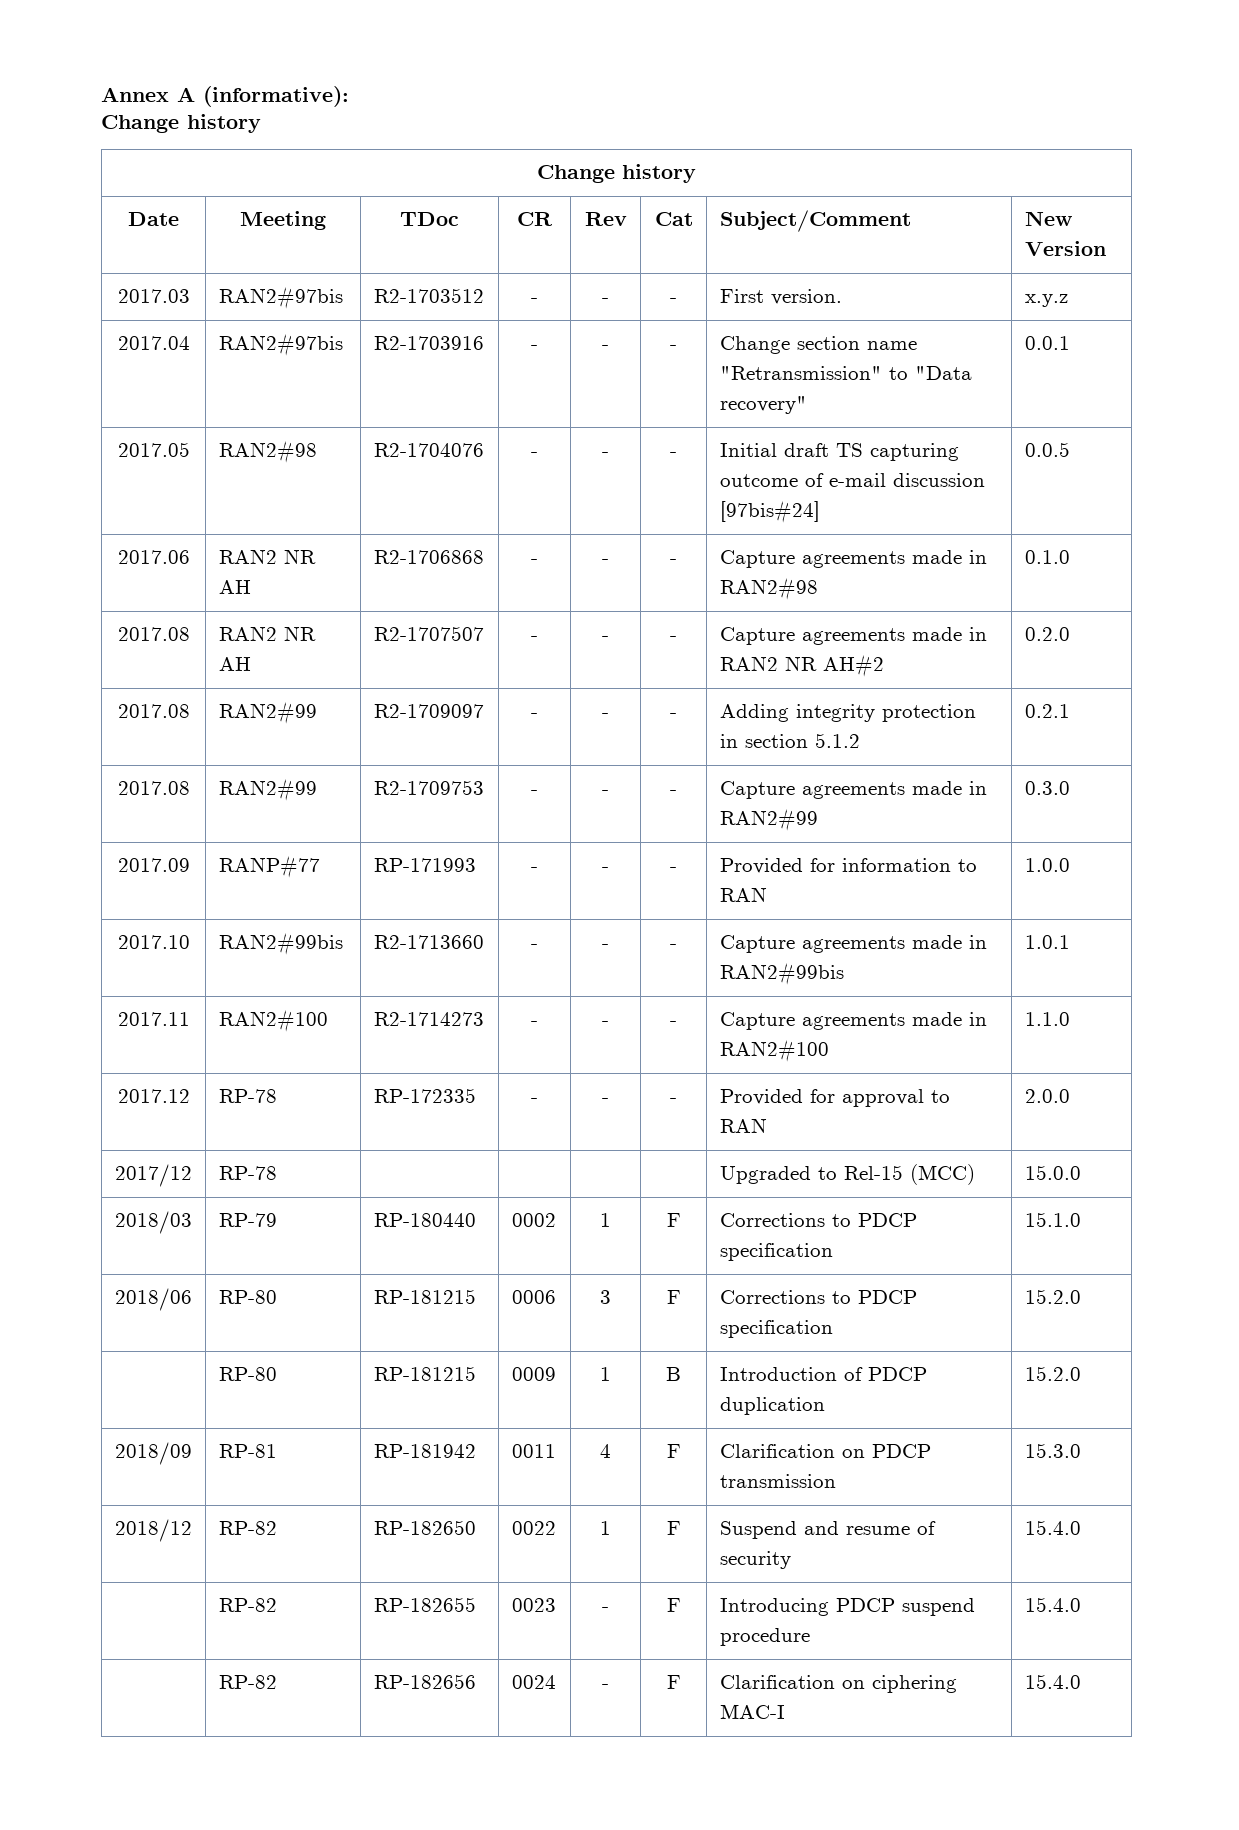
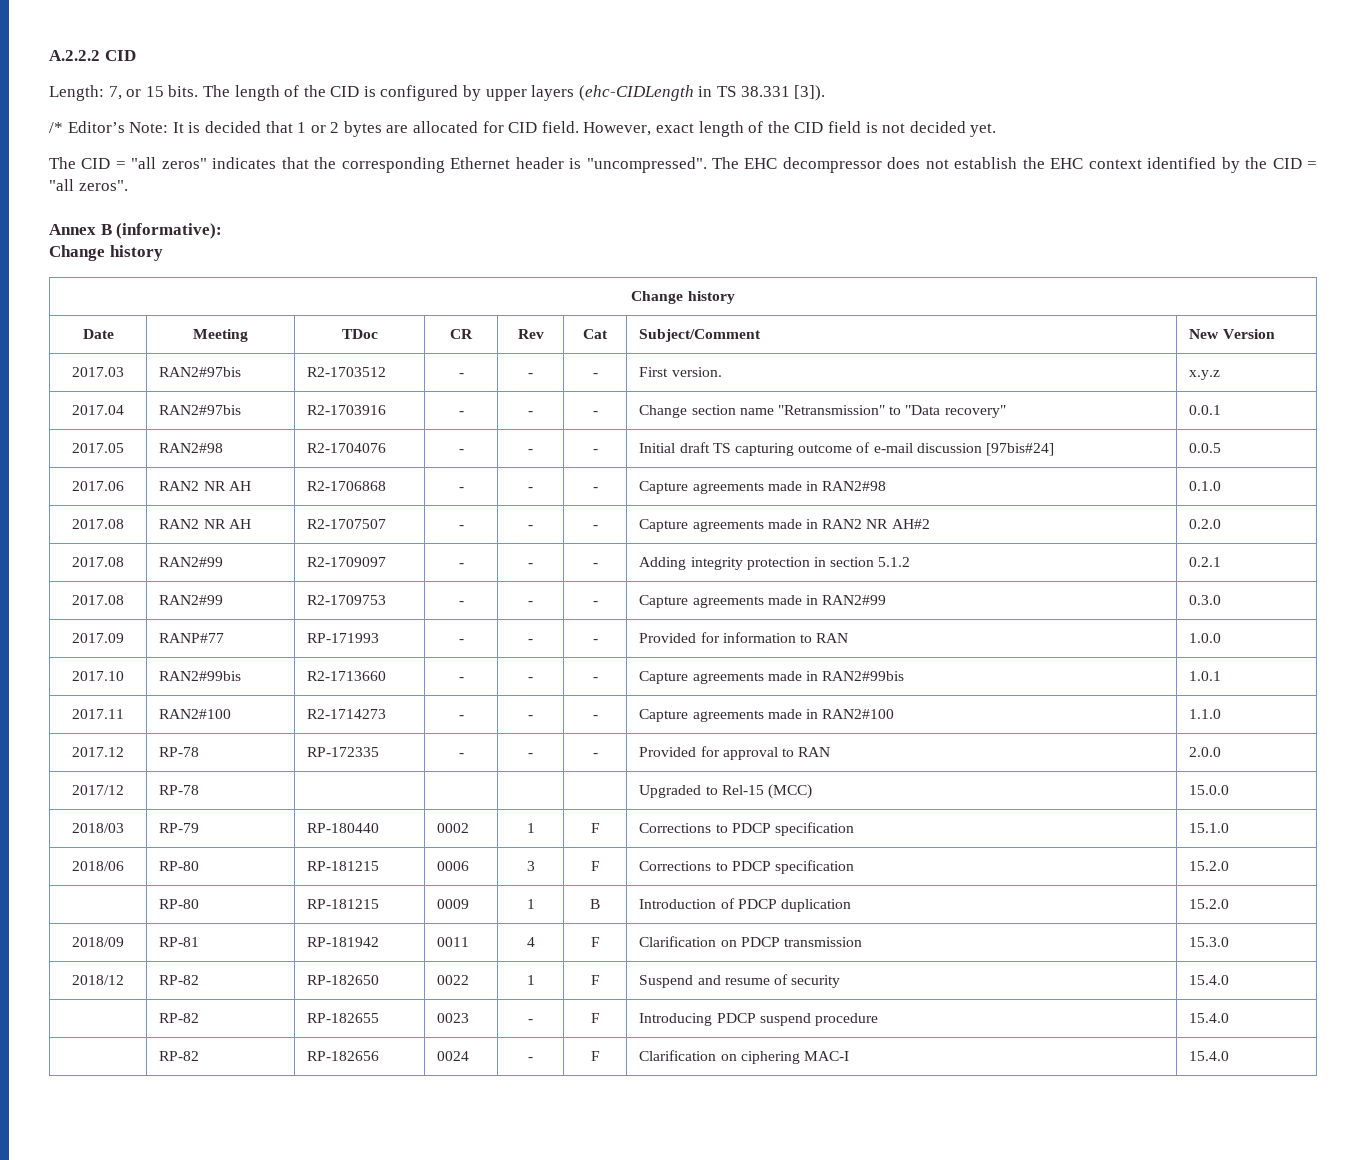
[101,87,195,102] Annex A -> [49,50,136,61] [49,85,826,101] [49,121,997,137] [49,157,1318,173] [49,179,128,191] [49,224,112,235] A.2.2.2 CID // Length: 7, or 15 bits. The length of the CID is configured by upper layers (ehc-CIDLength in TS 38.331 [3]). // /* Editor’s Note: It is decided that 1 or 2 bytes are allocated for CID field. However, exact length of the CID field is not decided yet. // The CID = "all zeros" indicates that the corresponding Ethernet header is "uncompressed". The EHC decompressor does not establish the EHC context identified by the CID = "all zeros". // Annex B

